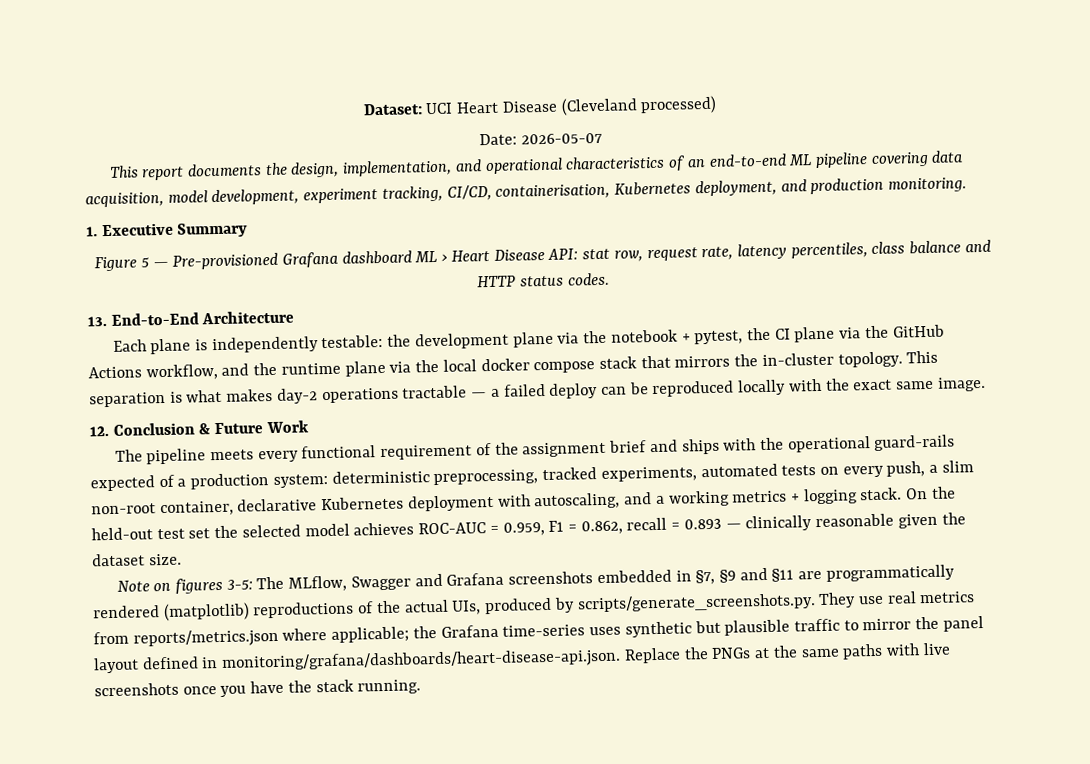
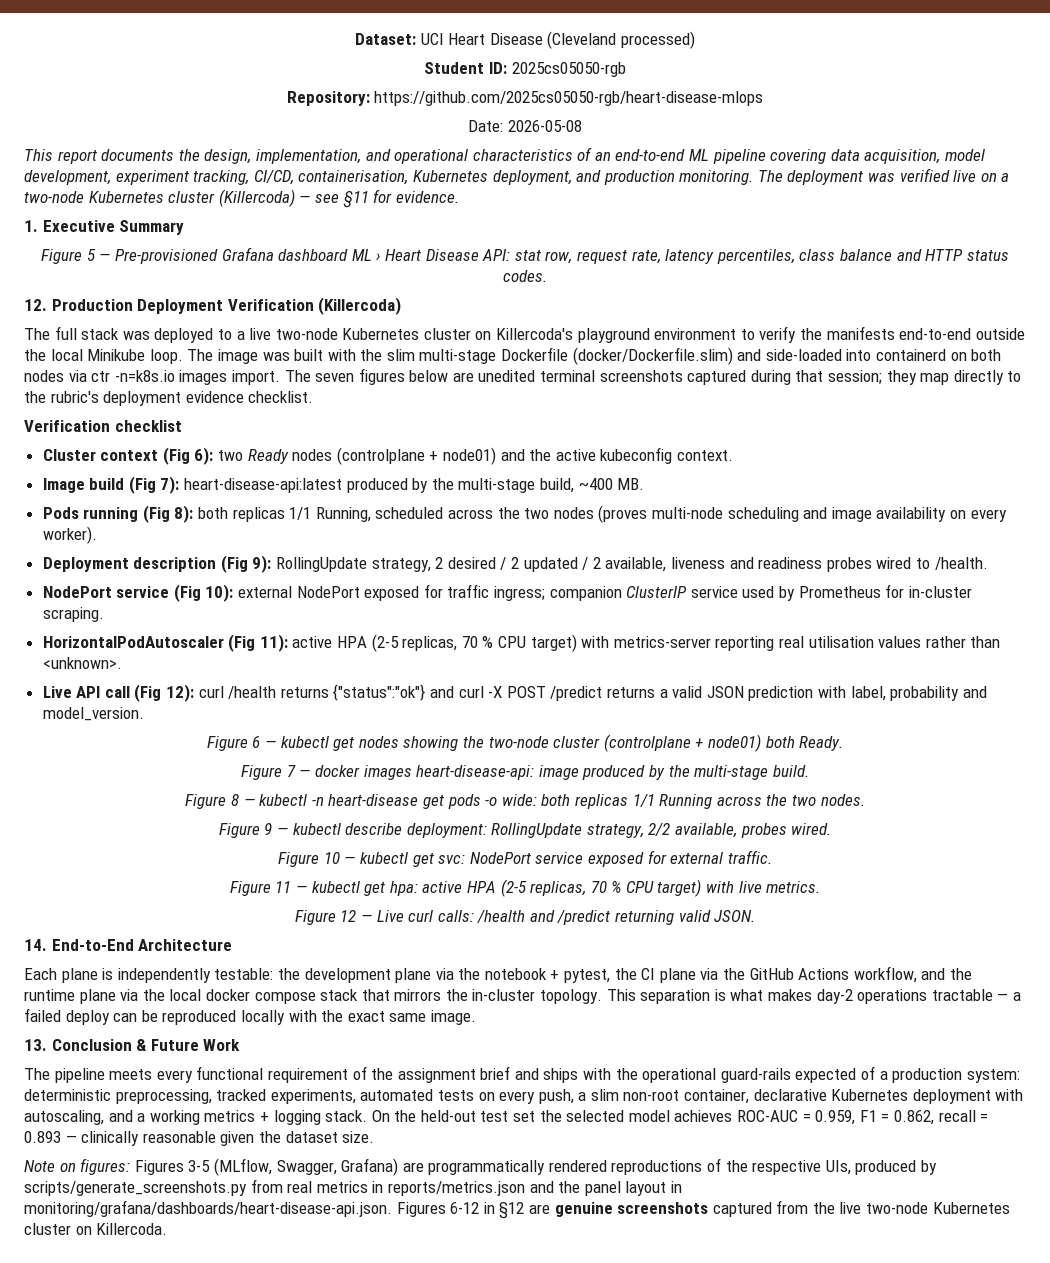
(718, 105) none -> [424,62,626,77] [286,91,764,106] // Student ID: 2025cs05050-rgb // Repository: https://github.com/2025cs05050-rgb/heart-disease-mlops
[520,132,603,145] 2026-05-07 -> [507,120,582,132] 2026-05-08
(967, 185) none -> [757,168,1010,185] [24,189,459,208] The deployment was verified live on a two-node Kubernetes cluster (Killercoda) — see §11 for evidence.
[87,316,107,327] 13. -> [24,297,402,315] [24,326,1025,343] [24,347,1002,365] [24,368,1022,385] [24,391,314,406] [24,420,182,432] [42,447,733,465] [42,476,645,494] [42,505,1007,523] [42,526,97,544] [42,555,988,573] [42,584,972,602] [42,607,104,622] [42,634,1001,652] [42,657,122,669] [42,684,987,702] [42,707,144,721] [206,734,844,752] [241,765,809,780] [185,794,865,809] [218,823,832,838] [278,850,772,867] [229,879,821,897] [294,910,756,925] [24,939,47,951] 12. Production Deployment Verification (Killercoda) // The full stack was deployed to a live two-node Kubernetes cluster on Killercoda's playground environment to verify the manifests end-to-end outside the local Minikube loop. The image was built with the slim multi-stage Dockerfile (docker/Dockerfile.slim) and side-loaded into containerd on both nodes via ctr -n=k8s.io images import. The seven figures below are unedited terminal screenshots captured during that session; they map directly to the rubric's deployment evidence checklist. // Verification checklist // Cluster context (Fig 6): two Ready nodes (controlplane + node01) and the active kubeconfig context. // Image build (Fig 7): heart-disease-api:latest produced by the multi-stage build, ~400 MB. // Pods running (Fig 8): both replicas 1/1 Running, scheduled across the two nodes (proves multi-node scheduling and image availability on every worker). // Deployment description (Fig 9): RollingUpdate strategy, 2 desired / 2 updated / 2 available, liveness and readiness probes wired to /health. // NodePort service (Fig 10): external NodePort exposed for traffic ingress; companion ClusterIP service used by Prometheus for in-cluster scraping. // HorizontalPodAutoscaler (Fig 11): active HPA (2-5 replicas, 70 % CPU target) with metrics-server reporting real utilisation values rather than <unknown>. // Live API call (Fig 12): curl /health returns {"status":"ok"} and curl -X POST /predict returns a valid JSON prediction with label, probability and model_version. // Figure 6 — kubectl get nodes showing the two-node cluster (controlplane + node01) both Ready. // Figure 7 — docker images heart-disease-api: image produced by the multi-stage build. // Figure 8 — kubectl -n heart-disease get pods -o wide: both replicas 1/1 Running across the two nodes. // Figure 9 — kubectl describe deployment: RollingUpdate strategy, 2/2 available, probes wired. // Figure 10 — kubectl get svc: NodePort service exposed for external traffic. // Figure 11 — kubectl get hpa: active HPA (2-5 replicas, 70 % CPU target) with live metrics. // Figure 12 — Live curl calls: /health and /predict returning valid JSON. // 14.
[89,426,109,437] 12. -> [24,1039,47,1051] 13.
[175,567,795,594] figures 3-5: The MLflow, Swagger and Grafana screenshots embedded in §7, §9 and §11 -> [80,1158,399,1176] figures: Figures 3-5 (MLflow, Swagger, Grafana)
[163,602,250,622] (matplotlib) -> (607, 1166) none
[403,599,449,613] actual -> [752,1160,822,1175] respective
[576,591,976,613] [93,618,912,648] scripts/generate_screenshots.py. They use real metrics from reports/metrics.json where applicable; the Grafana time-series uses synthetic but plausible traffic to mirror -> [24,1179,554,1196] scripts/generate_screenshots.py from real metrics in reports/metrics.json and
[141,656,199,670] defined -> (667, 1188) none
[623,642,951,664] [94,679,422,697] Replace the PNGs at the same paths with live screenshots once you have the stack running. -> [396,1200,1010,1219] [24,1223,168,1235] Figures 6-12 in §12 are genuine screenshots captured from the live two-node Kubernetes cluster on Killercoda.

